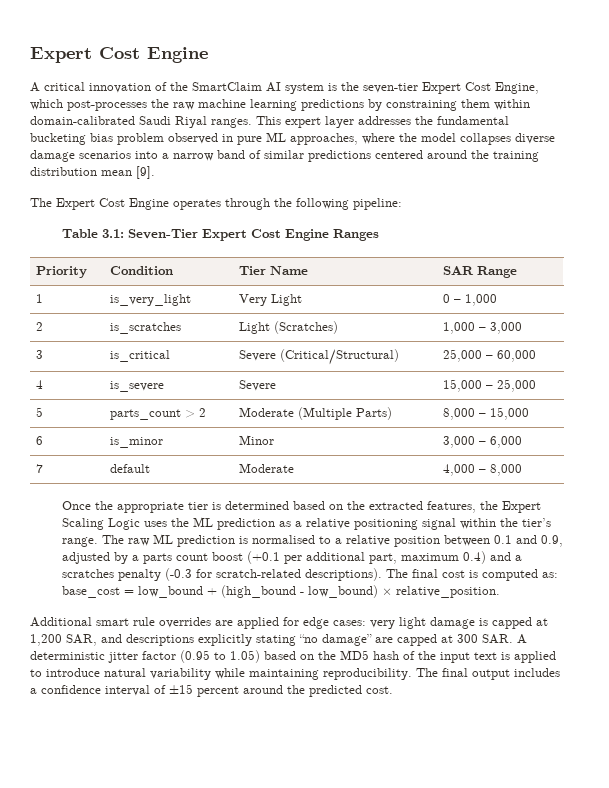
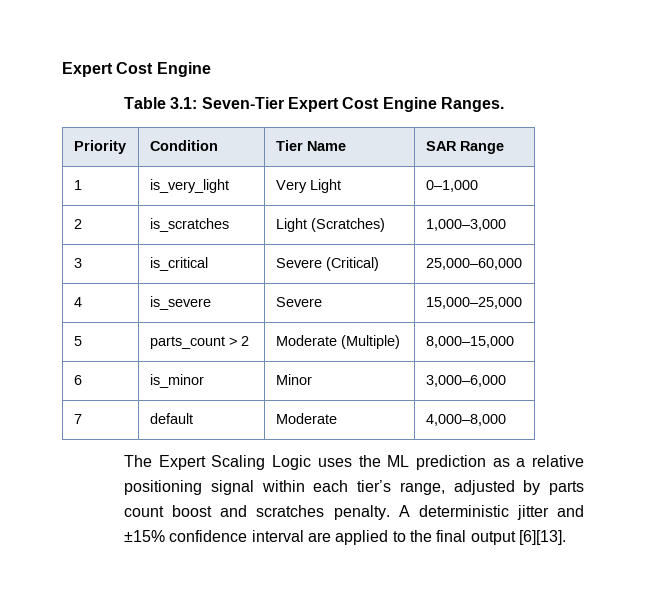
[30,47,208,63] [30,82,539,94] [30,99,530,111] [30,116,509,128] [30,132,555,145] [30,150,539,162] [30,166,155,179] [30,198,402,210] Expert Cost Engine // A critical innovation of the SmartClaim AI system is the seven-tier Expert Cost Engine, which post-processes the raw machine learning predictions by constraining them within domain-calibrated Saudi Riyal ranges. This expert layer addresses the fundamental bucketing bias problem observed in pure ML approaches, where the model collapses diverse damage scenarios into a narrow band of similar predictions centered around the training distribution mean [9]. // The Expert Cost Engine operates through the following pipeline: -> [62,62,211,77] Expert Cost Engine
[333,229,380,241] Ranges -> [440,97,504,112] Ranges.
[442,294,497,306] 0 – 1,000 -> [425,180,478,192] 0–1,000
[442,322,522,334] 1,000 – 3,000 -> [425,219,506,231] 1,000–3,000
[279,349,399,365] [442,349,536,362] (Critical/Structural) | 25,000 – 60,000 -> [325,257,379,271] [425,258,522,270] (Critical) | 25,000–60,000
[442,379,536,392] 15,000 – 25,000 -> [425,297,522,309] 15,000–25,000
[297,407,392,420] [442,407,529,420] (Multiple Parts) | 8,000 – 15,000 -> [340,335,400,349] [425,336,514,348] (Multiple) | 8,000–15,000
[442,436,522,448] 3,000 – 6,000 -> [425,375,506,387] 3,000–6,000
[442,464,522,476] [62,501,499,513] 4,000 – 8,000 // Once the appropriate tier is determined based on the extracted features, the -> [425,414,506,426] [124,455,153,467] 4,000–8,000 // The
[500,518,552,527] [62,534,564,547] the tier’s range. The raw ML prediction is normalised to a relative position between 0.1 and 0.9, -> [313,480,445,495] each tier’s range,
[132,555,140,561] a -> (541, 487) none
[247,551,523,564] [62,568,559,581] [62,585,501,598] [30,617,548,629] [30,634,527,646] [30,650,556,663] [30,668,560,680] [30,684,393,697] (+0.1 per additional part, maximum 0.4) and a scratches penalty (-0.3 for scratch-related descriptions). The final cost is computed as: base_cost = low_bound + (high_bound - low_bound) × relative_position. // Additional smart rule overrides are applied for edge cases: very light damage is capped at 1,200 SAR, and descriptions explicitly stating “no damage” are capped at 300 SAR. A deterministic jitter factor (0.95 to 1.05) based on the MD5 hash of the input text is applied to introduce natural variability while maintaining reproducibility. The final output includes a confidence interval of ±15 percent around the predicted cost. -> [220,505,584,520] [124,530,566,545] and scratches penalty. A deterministic jitter and ±15% confidence interval are applied to the final output [6][13].

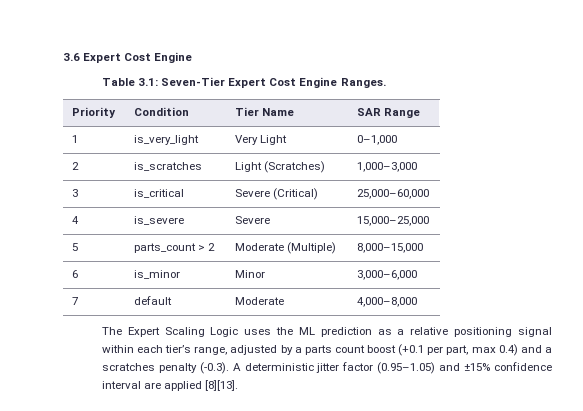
(62, 69) none -> [63,53,80,61] 3.6
(541, 487) none -> [294,347,302,353] a
[220,505,390,520] and scratches penalty. -> [398,344,552,356] [101,362,229,374] (+0.1 per part, max 0.4) and a scratches penalty (-0.3).
(549, 512) none -> [342,362,436,374] factor (0.95–1.05)
[392,530,566,545] to the final output [6][13]. -> [205,380,239,391] [8][13].

